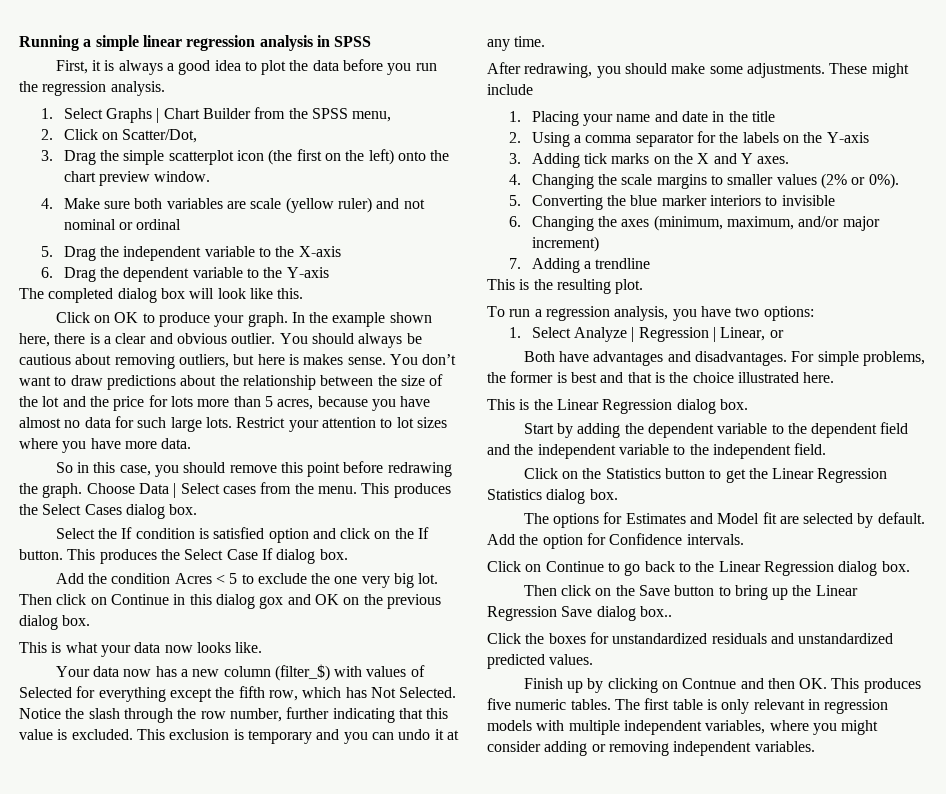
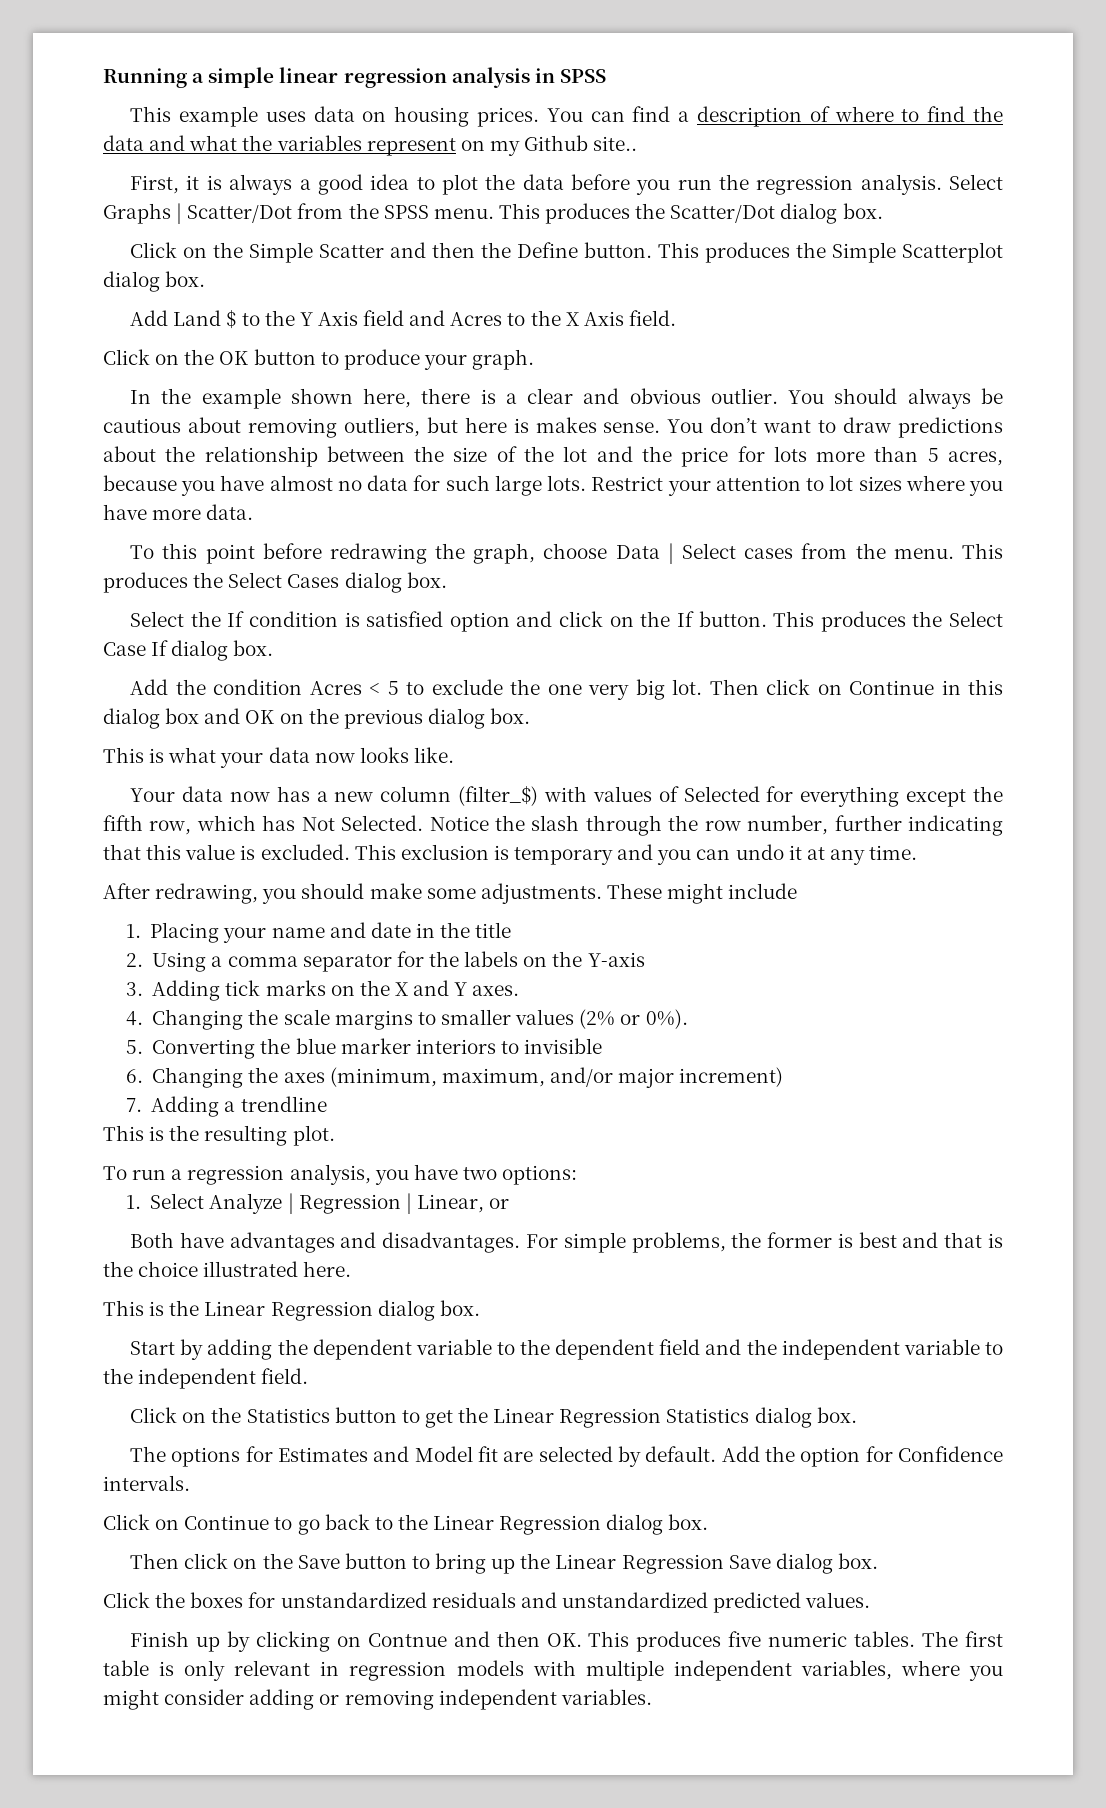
(372, 41) none -> [130,106,1003,127] [103,135,638,156] // This example uses data on housing prices. You can find a description of where to find the data and what the variables represent on my Github site..
[41,108,54,119] // 1. -> (942, 184) none
[163,108,252,119] Chart Builder -> [187,205,293,223] Scatter/Dot
[352,111,392,122] [41,129,198,143] [41,149,450,165] [63,171,211,186] [41,197,425,213] [63,219,182,230] [41,246,341,261] [41,267,329,282] [19,288,304,303] [55,312,139,323] menu, // 2. Click on Scatter/Dot, // 3. Drag the simple scatterplot icon (the first on the left) onto the chart preview window. // 4. Make sure both variables are scale (yellow ruler) and not nominal or ordinal // 5. Drag the independent variable to the X-axis // 6. Drag the dependent variable to the Y-axis // The completed dialog box will look like this. // Click on OK -> [433,203,883,224] [130,242,1004,263] [103,271,206,292] [130,310,676,329] [103,349,316,365] menu. This produces the Scatter/Dot dialog box. // Click on the Simple Scatter and then the Define button. This produces the Simple Scatterplot dialog box. // Add Land $ to the Y Axis field and Acres to the X Axis field. // Click on the OK button
(288, 319) none -> (535, 359) //
[55,462,277,477] So in this case, you should remove -> [130,545,155,559] To
[42,483,135,498] graph. Choose -> [473,543,608,564] graph, choose
[259,596,284,609] gox -> [165,708,200,724] box
[639,606,672,617] box.. -> [837,1553,878,1569] box.

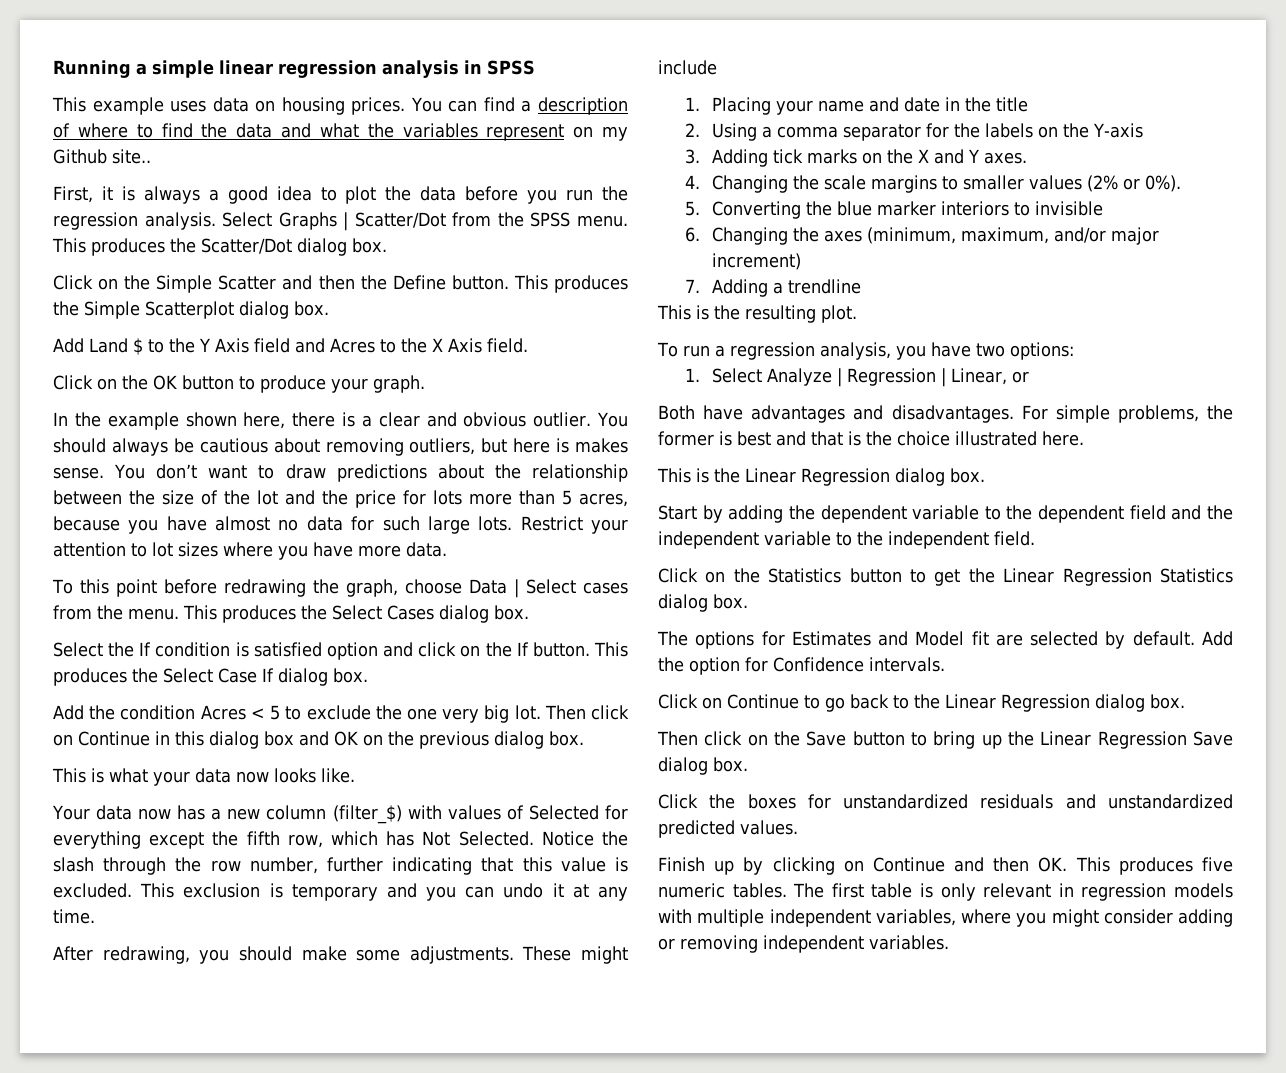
[367,1633,447,1647] Contnue -> [872,857,945,872] Continue

